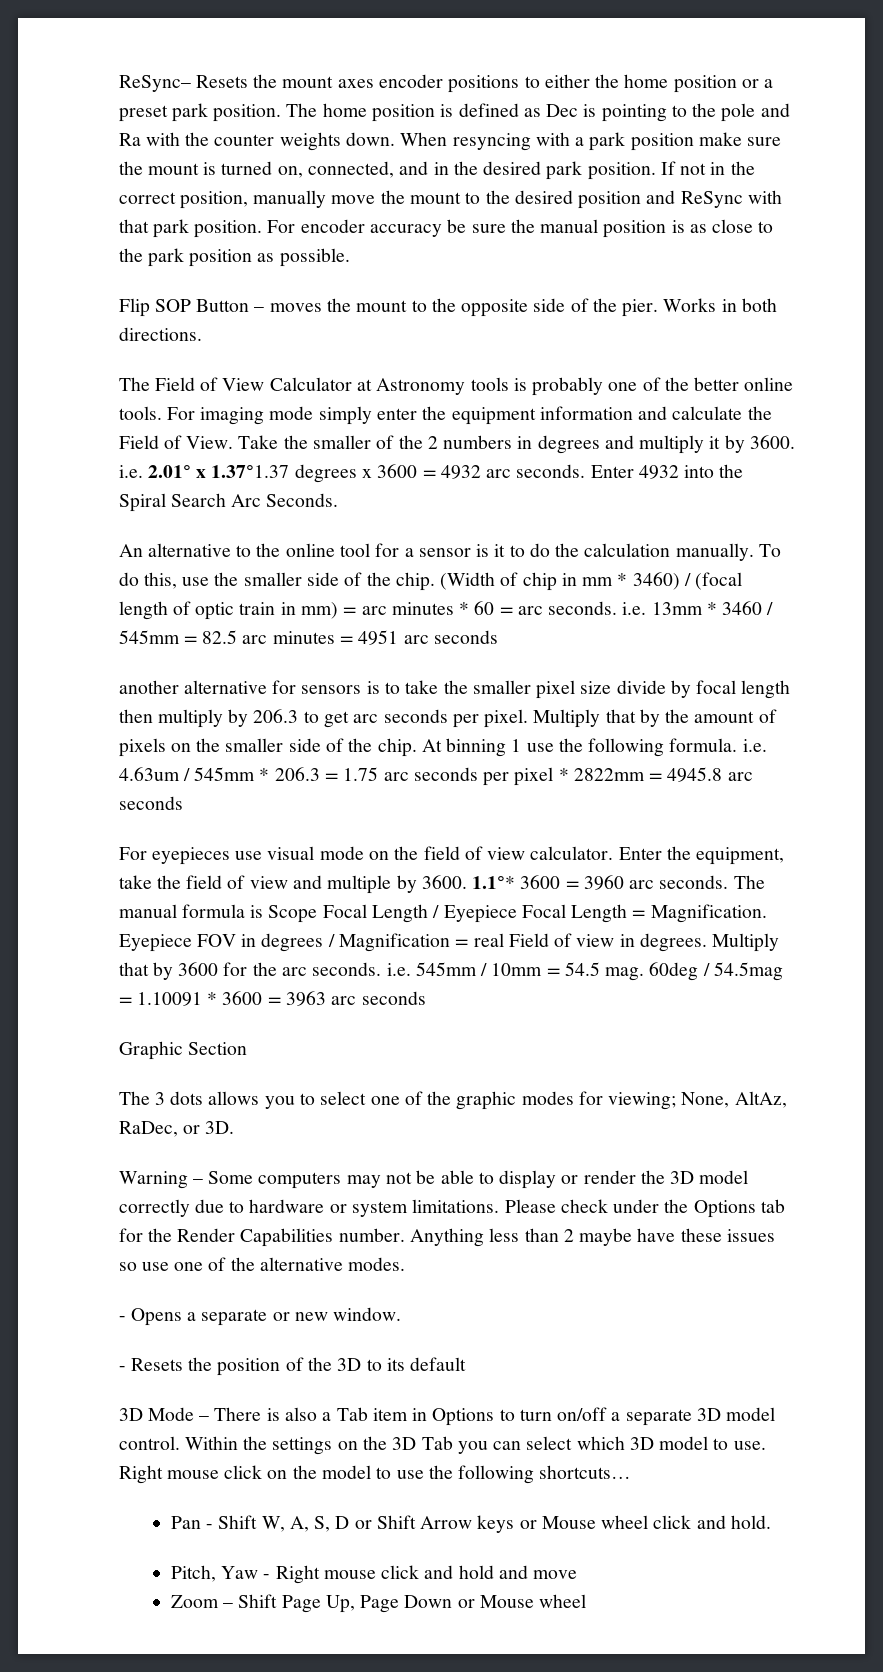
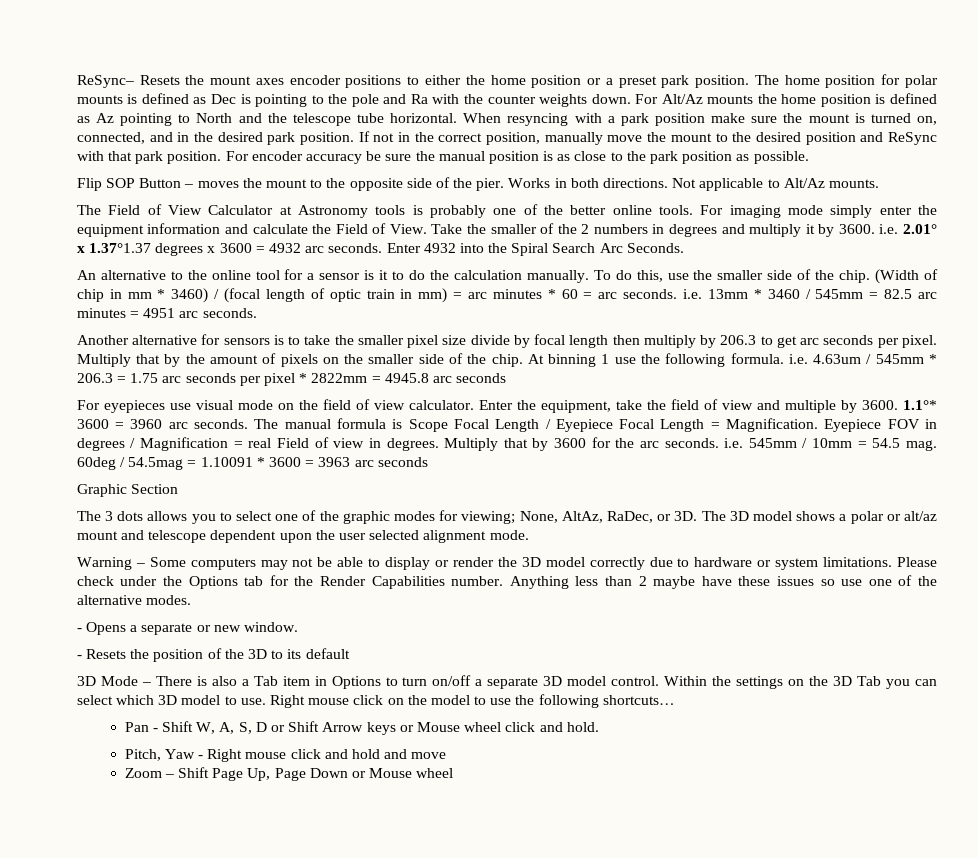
(435, 113) none -> [881,74,939,88] [76,95,123,104] for polar mounts
(395, 139) none -> [635,93,938,107] [76,113,458,126] For Alt/Az mounts the home position is defined as Az pointing to North and the telescope tube horizontal.
(202, 334) none -> [672,178,879,191] Not applicable to Alt/Az mounts.
[433,630,498,644] [118,680,179,694] seconds // another -> [202,308,257,318] [76,335,129,345] seconds. // Another
(235, 1127) none -> [701,511,938,524] [76,530,529,543] The 3D model shows a polar or alt/az mount and telescope dependent upon the user selected alignment mode.

